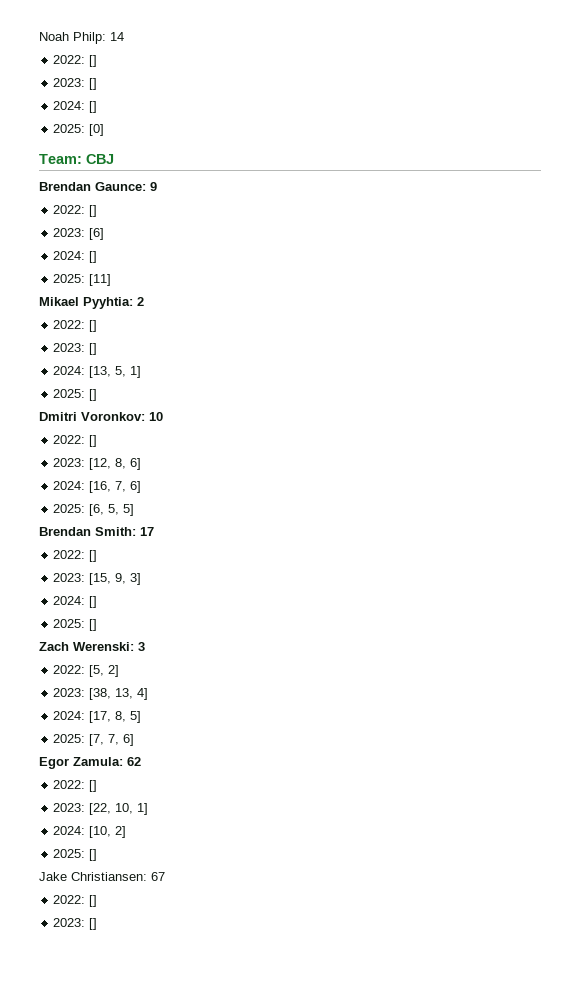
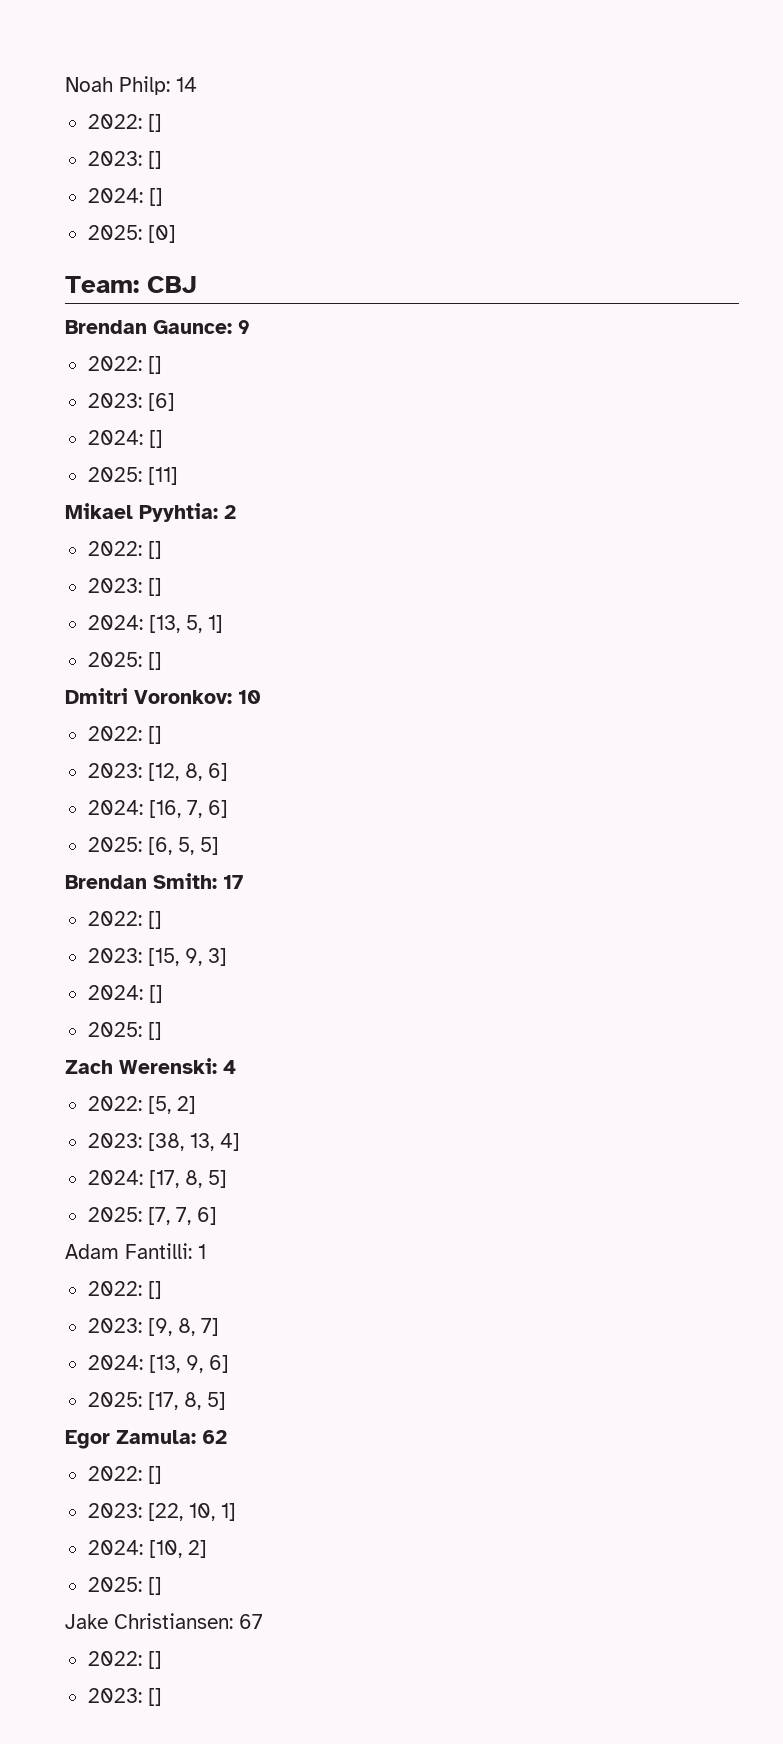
[138,642,145,651] 3 -> [223,1060,236,1074] 4
(135, 740) none -> [65,1243,206,1259] [87,1281,162,1299] [87,1318,219,1336] [87,1355,229,1373] [87,1392,226,1410] // Adam Fantilli: 1 // 2022: [] // 2023: [9, 8, 7] // 2024: [13, 9, 6] // 2025: [17, 8, 5]

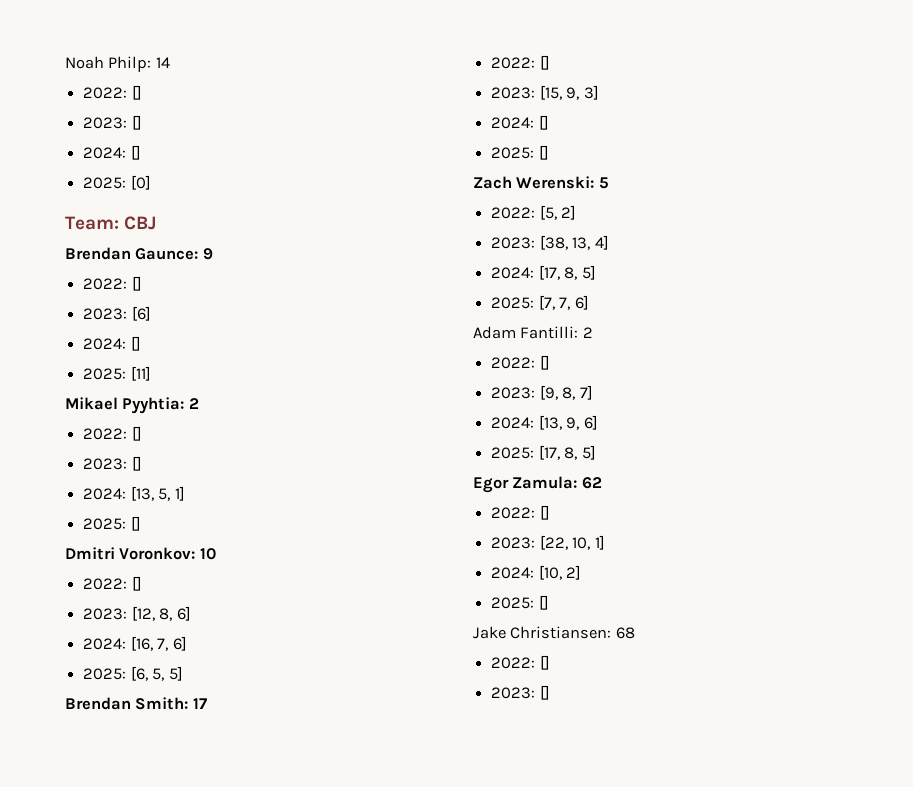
[223,1060,236,1074] 4 -> [598,177,609,189] 5
[198,1244,206,1259] 1 -> [582,327,593,338] 2
[239,1614,263,1629] 67 -> [615,627,635,639] 68

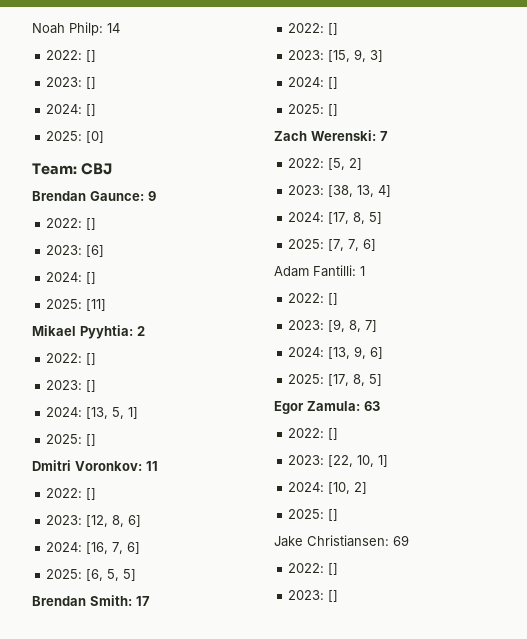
[199,548,216,560] 10 -> [146,461,158,471] 11
[598,177,609,189] 5 -> [380,131,388,141] 7
[582,327,593,338] 2 -> [360,266,365,276] 1
[581,477,602,489] 62 -> [364,401,380,411] 63
[615,627,635,639] 68 -> [393,535,409,546] 69

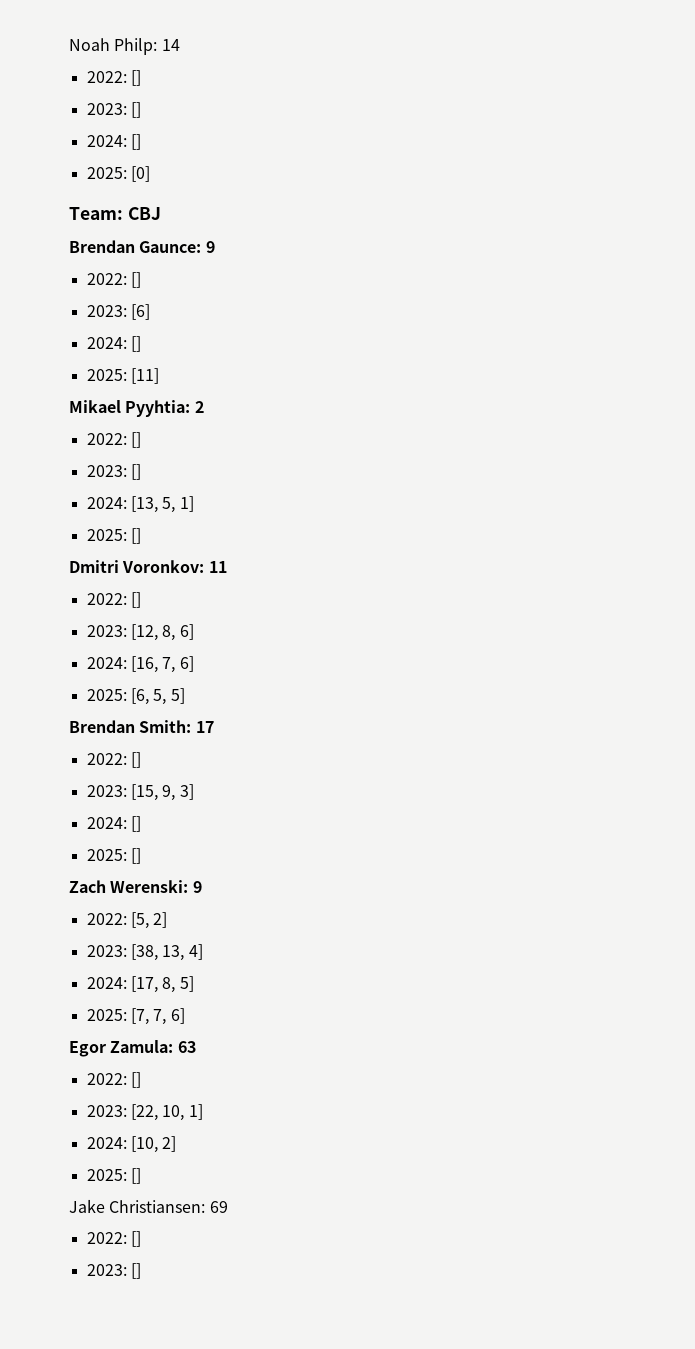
[380,131,388,141] 7 -> [192,881,202,893] 9
[274,265,365,277] [288,293,339,305] [288,319,378,332] [288,346,384,359] [288,374,383,386] // Adam Fantilli: 1 // 2022: [] // 2023: [9, 8, 7] // 2024: [13, 9, 6] // 2025: [17, 8, 5] -> (185, 1016) none

